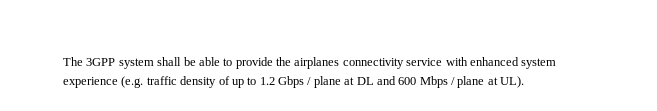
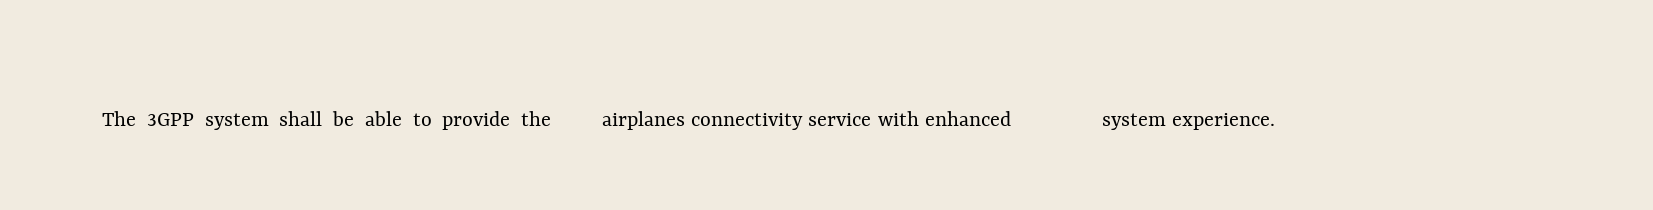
[63,76,525,88] experience (e.g. traffic density of up to 1.2 Gbps / plane at DL and 600 Mbps / plane at UL). -> [1172,113,1276,130] experience.

